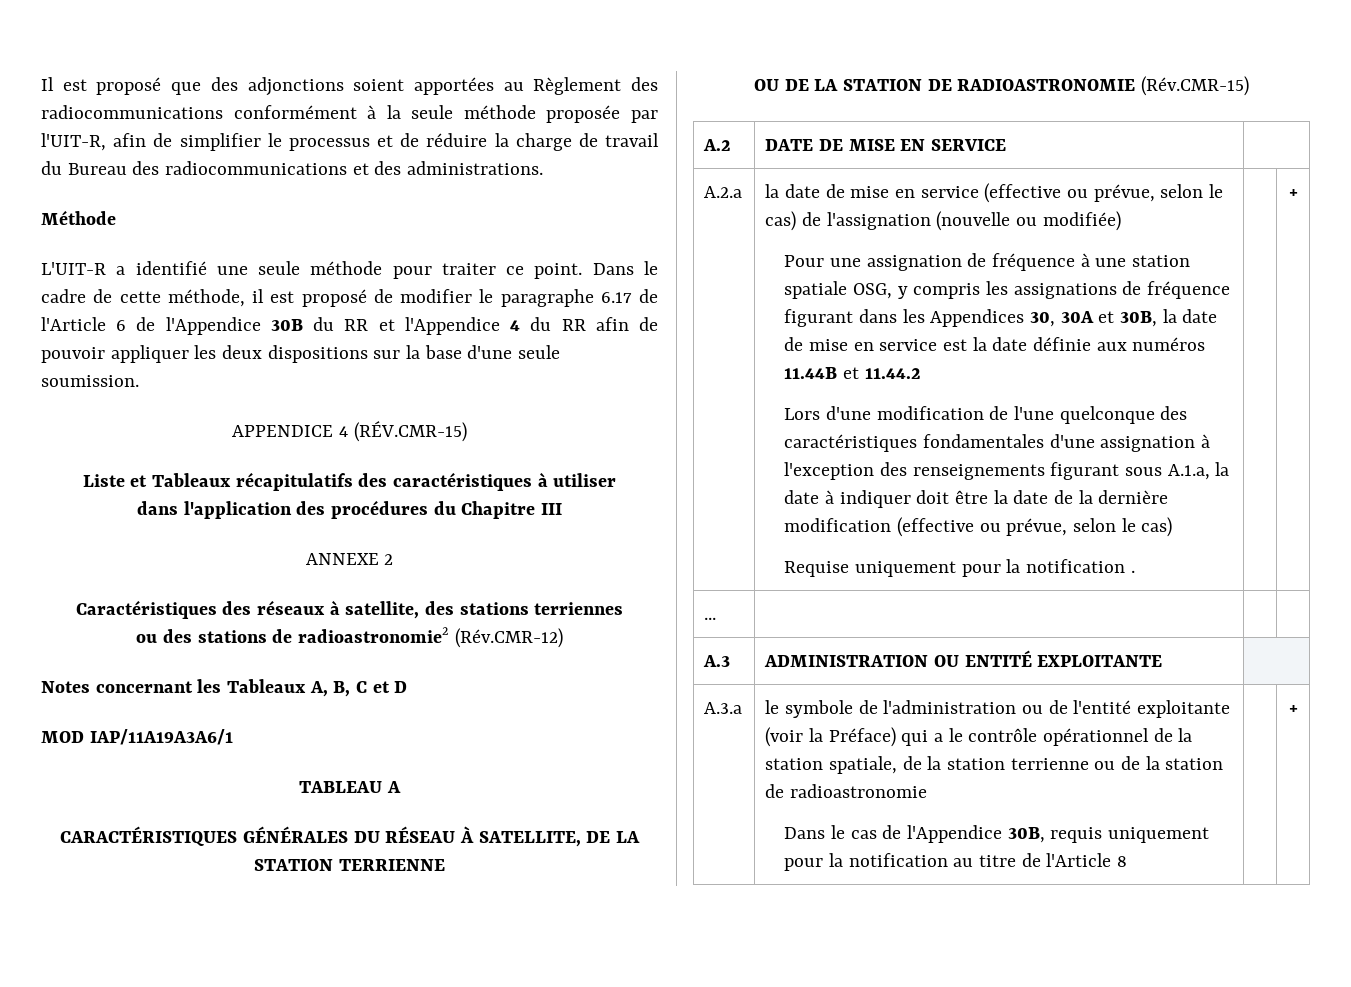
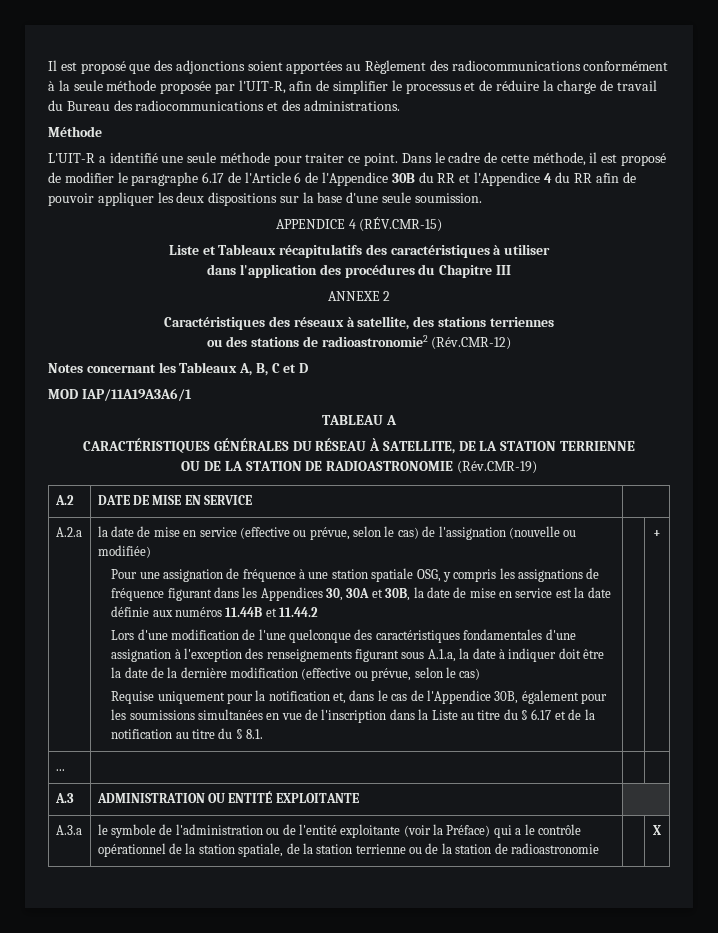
[1141,76,1250,96] (Rév.CMR-15) -> [456,461,537,474] (Rév.CMR-19)
[1130,570,1135,573] . -> [333,690,608,704] [111,709,595,723] [111,728,264,739] et, dans le cas de l'Appendice 30B, également pour les soumissions simultanées en vue de l'inscription dans la Liste au titre du § 6.17 et de la notification au titre du § 8.1.
[784,825,1209,843] [784,853,1127,871] [1288,705,1298,714] // Dans le cas de l'Appendice 30B, requis uniquement pour la notification au titre de l'Article 8 | | + -> [653,825,661,835] | | X

